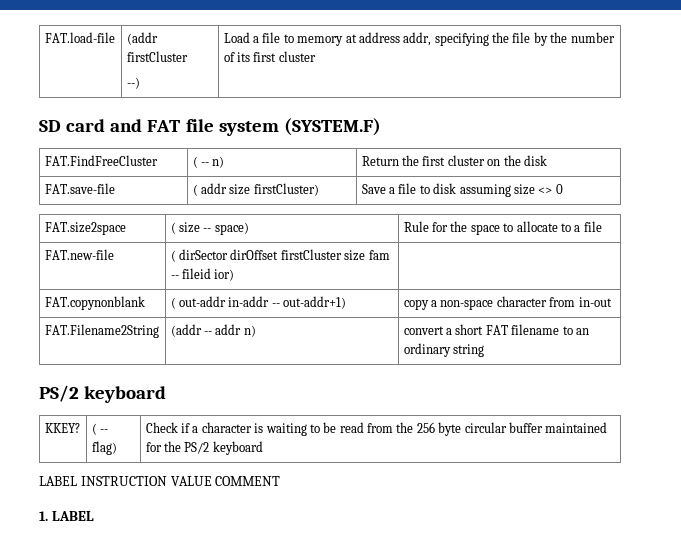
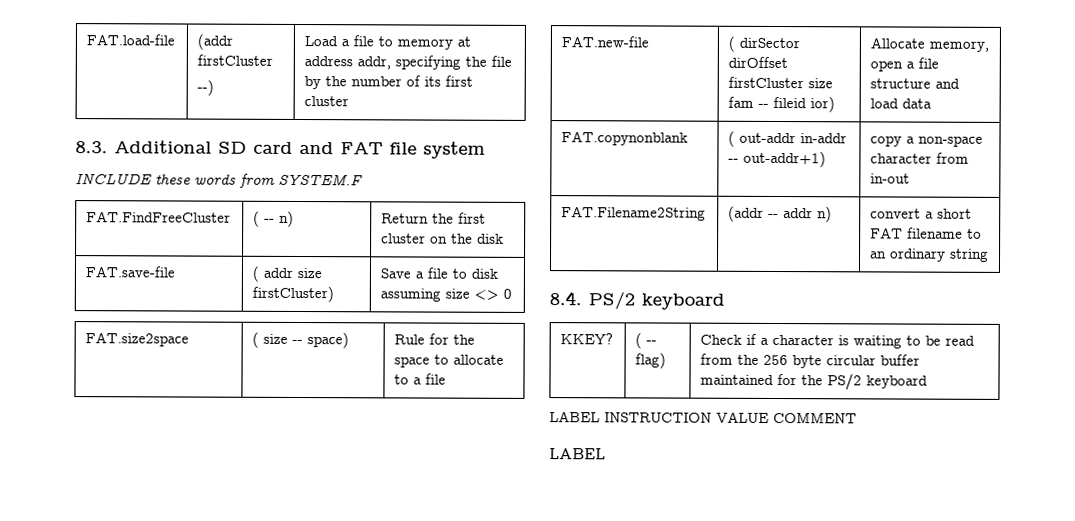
(316, 56) none -> [75,140,212,154] 8.3. Additional
[283,118,381,136] (SYSTEM.F) -> [75,173,363,188] // INCLUDE these words from SYSTEM.F
(235, 275) none -> [870,37,990,52] [870,57,940,72] [870,78,961,89] [870,98,933,109] Allocate memory, open a file structure and load data
(485, 350) none -> [549,291,582,306] 8.4.
[39,511,48,521] 1. -> (857, 417) none

